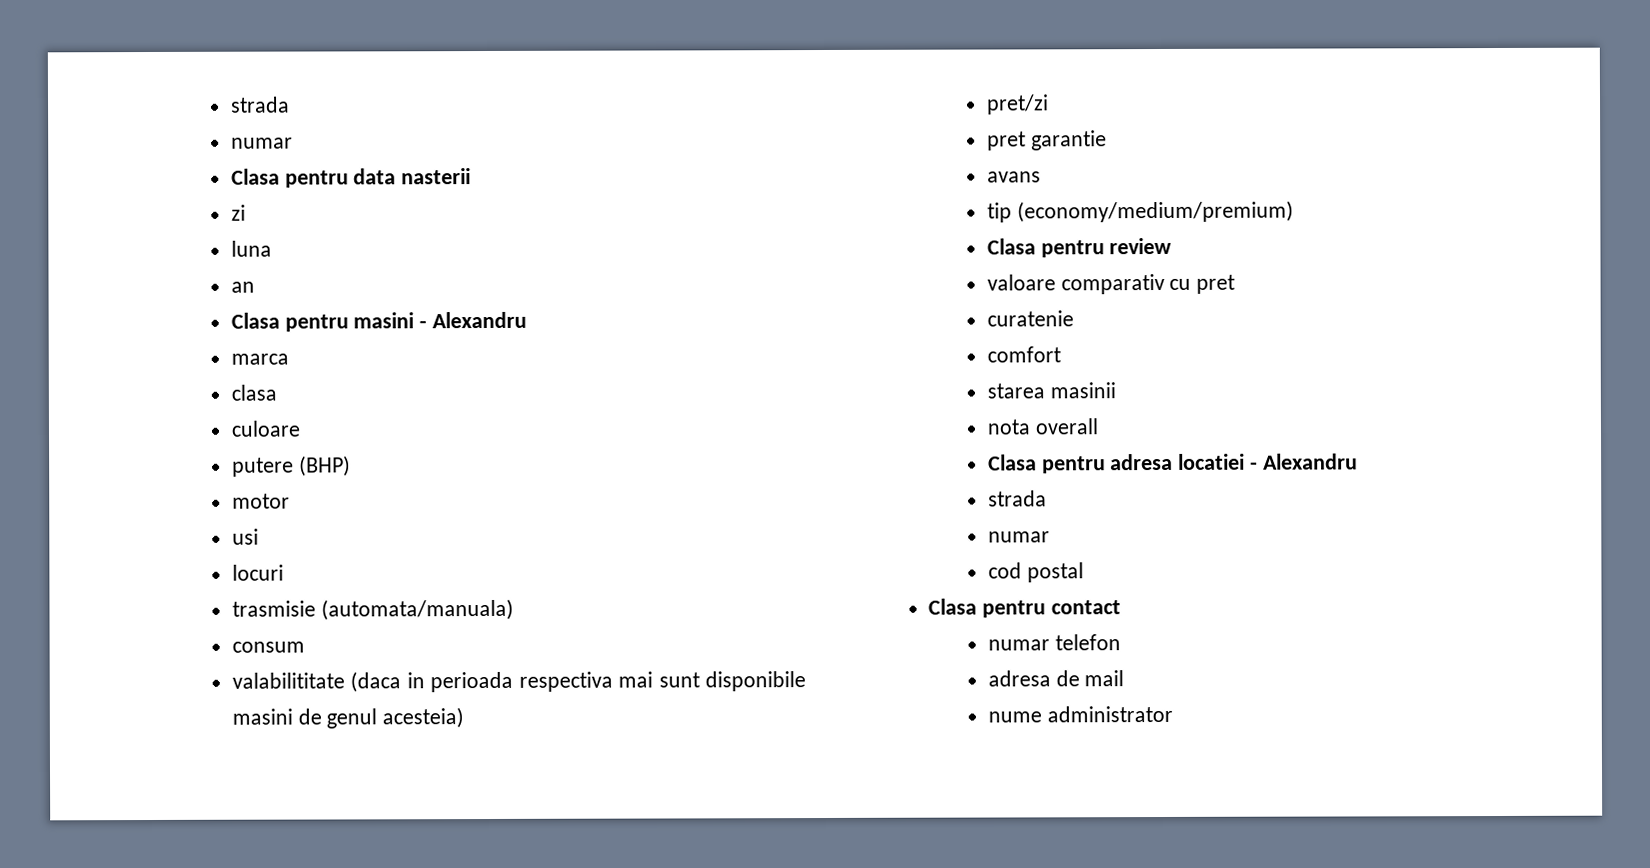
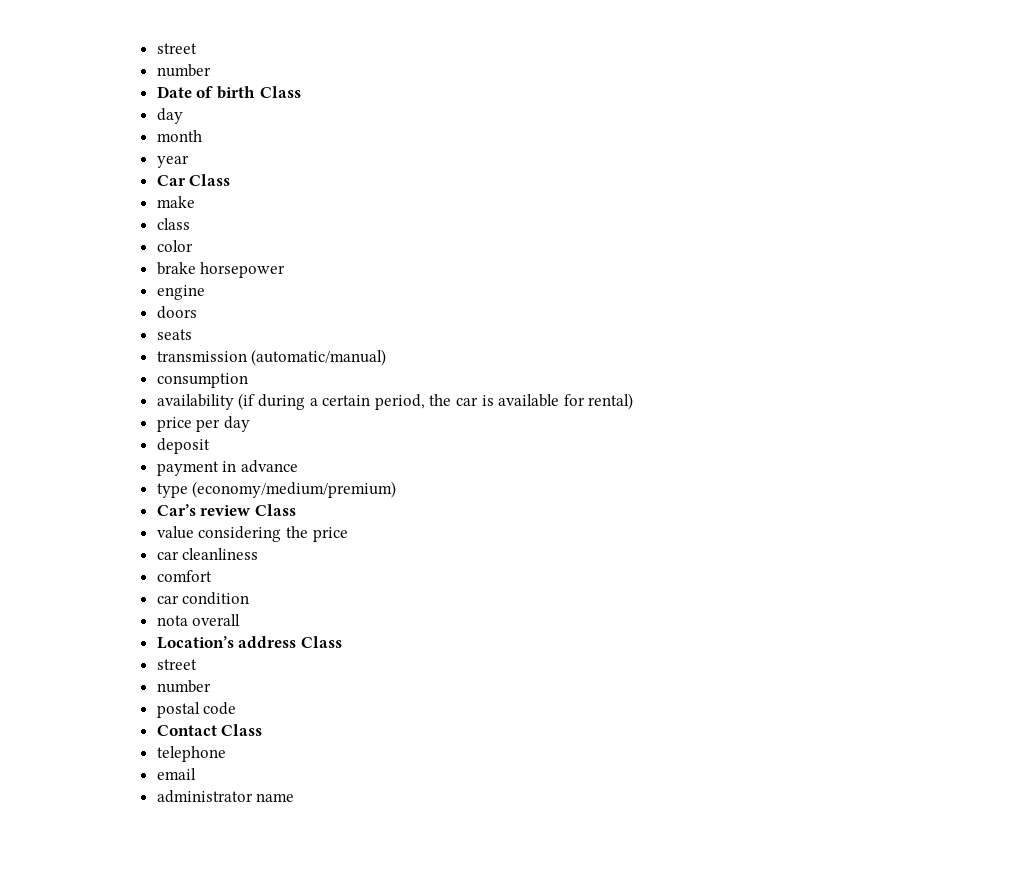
[229,96,290,113] [230,137,293,149] [230,168,472,188] [230,204,246,221] [230,240,272,257] [230,281,255,293] [230,311,527,332] [230,353,289,365] [230,384,277,401] [230,420,301,437] [231,455,351,477] [231,493,290,509] [231,528,259,545] [231,564,284,581] [231,598,514,621] [231,641,305,653] [231,671,806,693] [231,707,465,729] [985,94,1049,115] [986,130,1107,151] [986,171,1041,183] [986,202,1012,223] strada // numar // Clasa pentru data nasterii // zi // luna // an // Clasa pentru masini - Alexandru // marca // clasa // culoare // putere (BHP) // motor // usi // locuri // trasmisie (automata/manuala) // consum // valabilititate (daca in perioada respectiva mai sunt disponibile masini de genul acesteia) // pret/zi // pret garantie // avans // tip -> [156,43,197,54] [156,64,211,77] [156,86,301,99] [156,108,183,124] [156,130,202,142] [156,155,189,168] [156,174,231,186] [156,196,195,208] [156,218,190,230] [156,240,193,252] [156,262,286,278] [156,285,205,300] [156,306,197,319] [156,329,192,340] [156,349,387,366] [156,373,248,388] [156,393,634,410] [156,416,250,432] [156,438,210,454] [156,460,298,476] [156,483,188,498] street // number // Date of birth Class // day // month // year // Car Class // make // class // color // brake horsepower // engine // doors // seats // transmission (automatic/manual) // consumption // availability (if during a certain period, the car is available for rental) // price per day // deposit // payment in advance // type
[986,238,1105,258] Clasa pentru -> [156,504,196,516] Car’s
[986,273,1236,295] [986,310,1074,327] // valoare comparativ cu pret // curatenie -> [254,504,296,516] [156,526,348,542] [156,548,259,560] Class // value considering the price // car cleanliness
[986,382,1116,399] starea masinii -> [156,592,250,605] car condition
[987,453,1358,474] [987,490,1047,507] [987,531,1050,543] [987,562,1084,583] [928,598,1121,618] [987,634,1121,651] [987,670,1125,687] [987,705,1173,723] Clasa pentru adresa locatiei - Alexandru // strada // numar // cod postal // Clasa pentru contact // numar telefon // adresa de mail // nume administrator -> [156,636,342,649] [156,659,197,670] [156,680,211,693] [156,702,237,718] [156,724,263,736] [156,746,226,762] [156,768,196,780] [156,790,295,803] Location’s address Class // street // number // postal code // Contact Class // telephone // email // administrator name

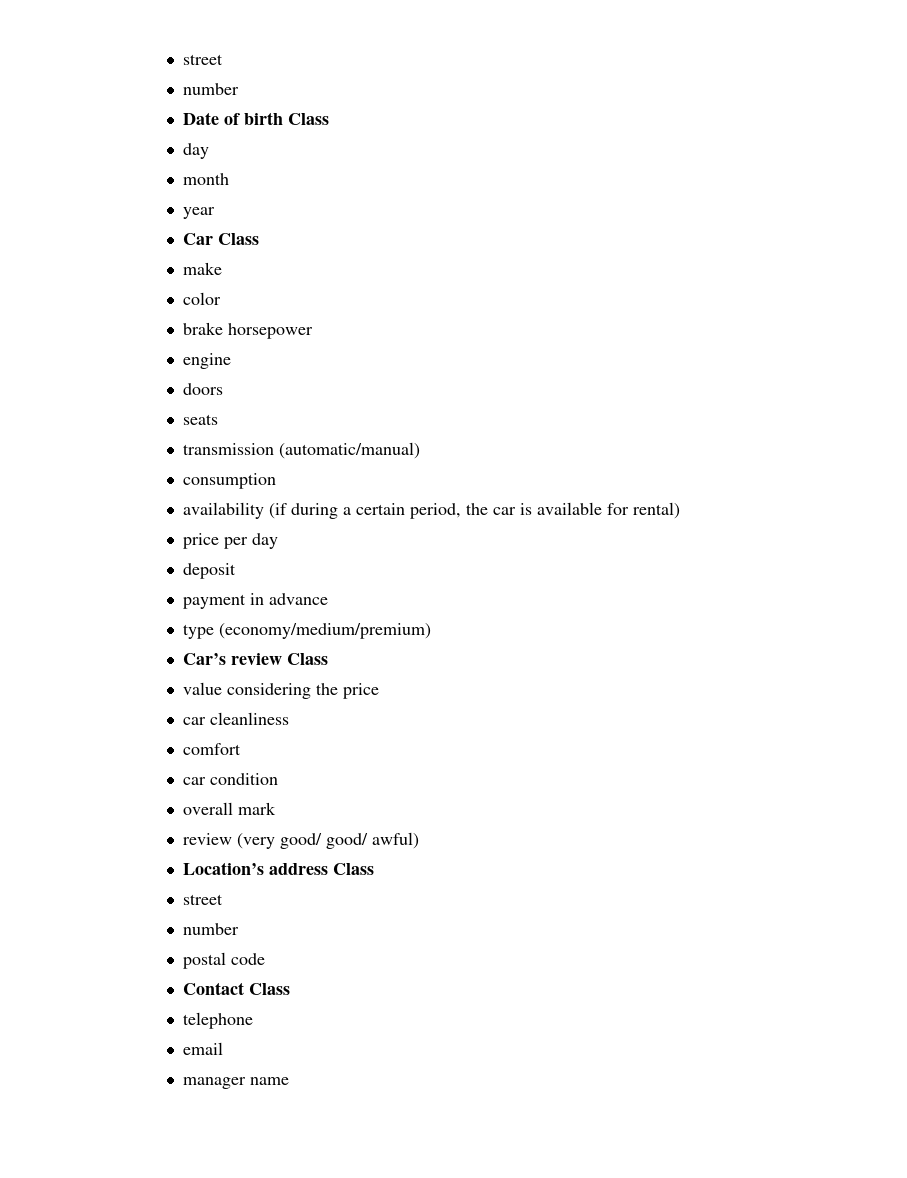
[156,218,190,230] // class -> (223, 268) none
[156,615,188,626] nota -> (279, 779) none
(241, 620) none -> [238,802,277,815] [183,832,420,849] mark // review (very good/ good/ awful)
[156,790,253,803] administrator -> [183,1077,247,1089] manager

